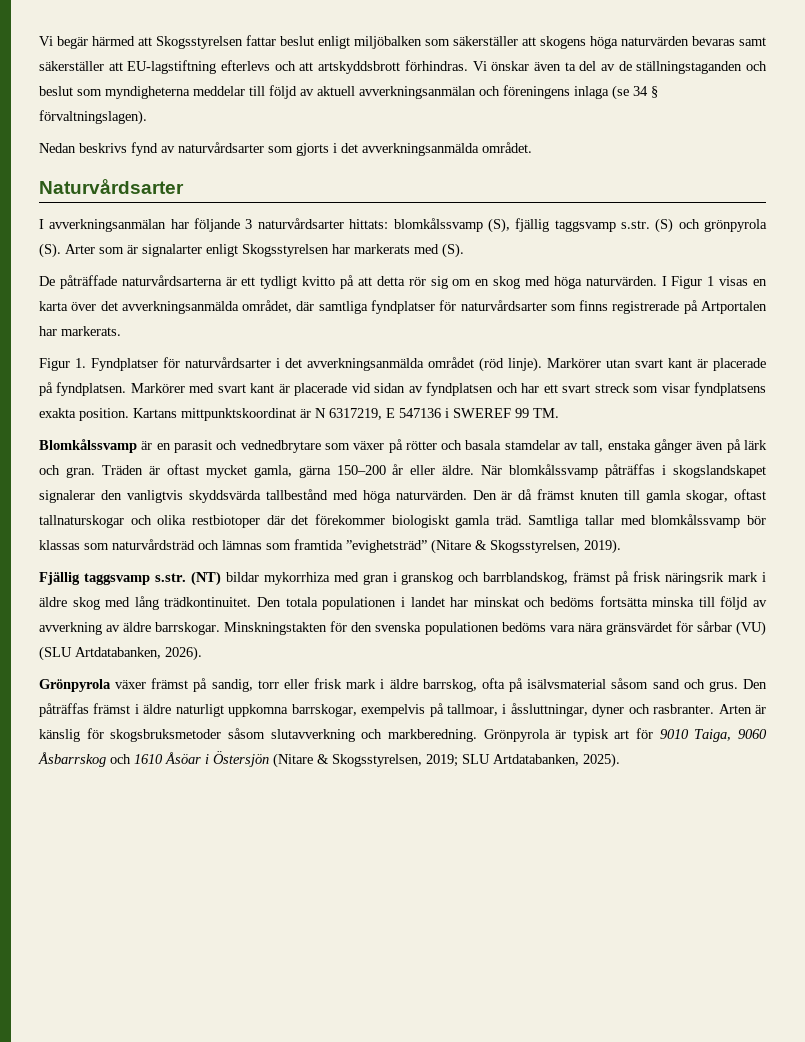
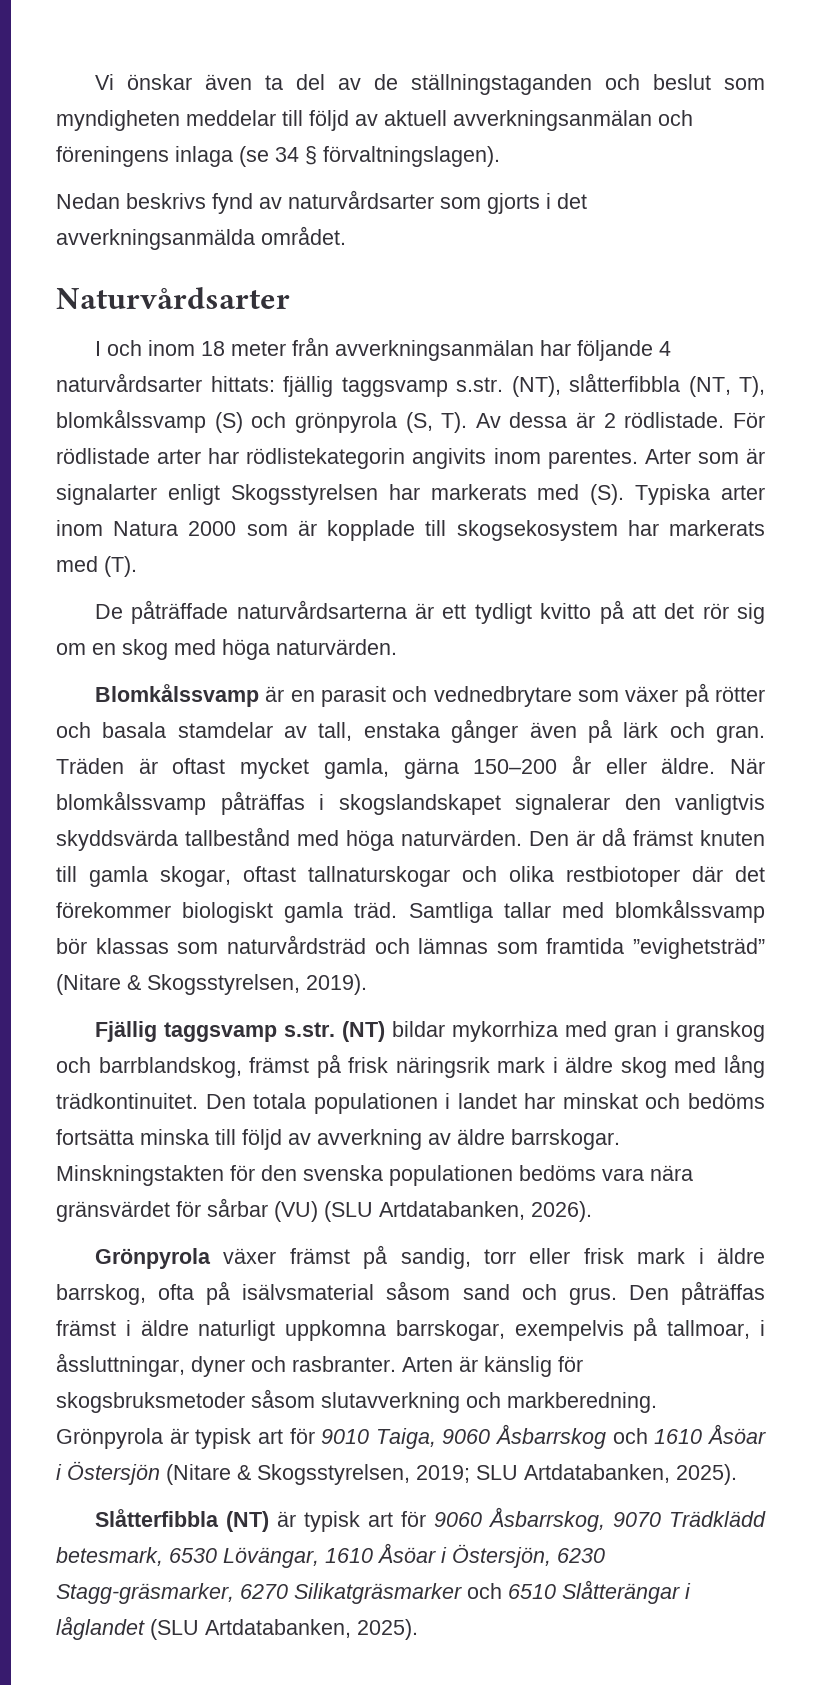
[39,35,766,49] [39,60,487,74] Vi begär härmed att Skogsstyrelsen fattar beslut enligt miljöbalken som säkerställer att skogens höga naturvärden bevaras samt säkerställer att EU-lagstiftning efterlevs och att artskyddsbrott förhindras. Vi -> [94,74,114,90] Vi
[105,86,190,99] myndigheterna -> [56,110,180,131] myndigheten
(44, 224) none -> [106,337,329,356] och inom 18 meter från
[245,219,253,229] 3 -> [658,341,671,356] 4
[393,218,510,233] blomkålssvamp (S), -> (275, 384) none
[655,218,768,233] [39,243,61,258] (S) och grönpyrola (S). -> [511,373,765,397] [56,409,765,433] [56,448,638,469] (NT), slåtterfibbla (NT, T), blomkålssvamp (S) och grönpyrola (S, T). Av dessa är 2 rödlistade. För rödlistade arter har rödlistekategorin angivits inom parentes.
(464, 250) none -> [635,484,765,505] [56,520,765,541] [56,556,137,577] Typiska arter inom Natura 2000 som är kopplade till skogsekosystem har markerats med (T).
[376,276,405,286] detta -> [664,603,695,619] det
[661,276,768,289] [39,300,768,314] [39,326,121,336] [39,357,766,372] [39,382,767,396] [39,408,559,421] I Figur 1 visas en karta över det avverkningsanmälda området, där samtliga fyndplatser för naturvårdsarter som finns registrerade på Artportalen har markerats. // Figur 1. Fyndplatser för naturvårdsarter i det avverkningsanmälda området (röd linje). Markörer utan svart kant är placerade på fyndplatsen. Markörer med svart kant är placerade vid sidan av fyndplatsen och har ett svart streck som visar fyndplatsens exakta position. Kartans mittpunktskoordinat är N 6317219, E 547136 i SWEREF 99 TM. -> (397, 647) none
(620, 760) none -> [94,1507,767,1532] [56,1543,605,1568] [56,1580,691,1604] [56,1616,418,1640] // Slåtterfibbla (NT) är typisk art för 9060 Åsbarrskog, 9070 Trädklädd betesmark, 6530 Lövängar, 1610 Åsöar i Östersjön, 6230 Stagg-gräsmarker, 6270 Silikatgräsmarker och 6510 Slåtterängar i låglandet (SLU Artdatabanken, 2025).

